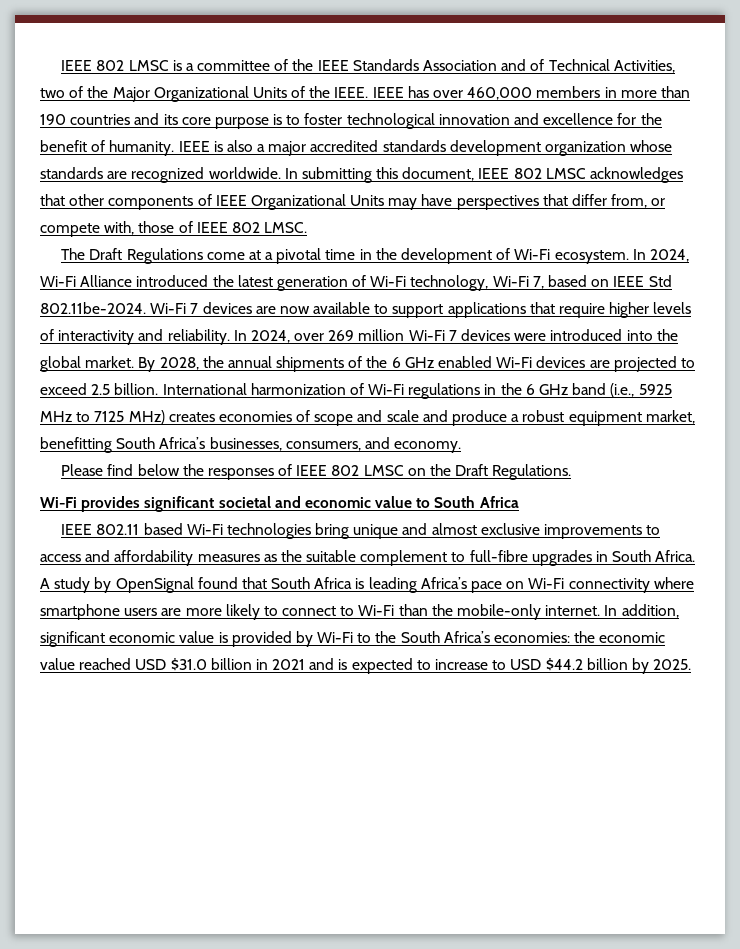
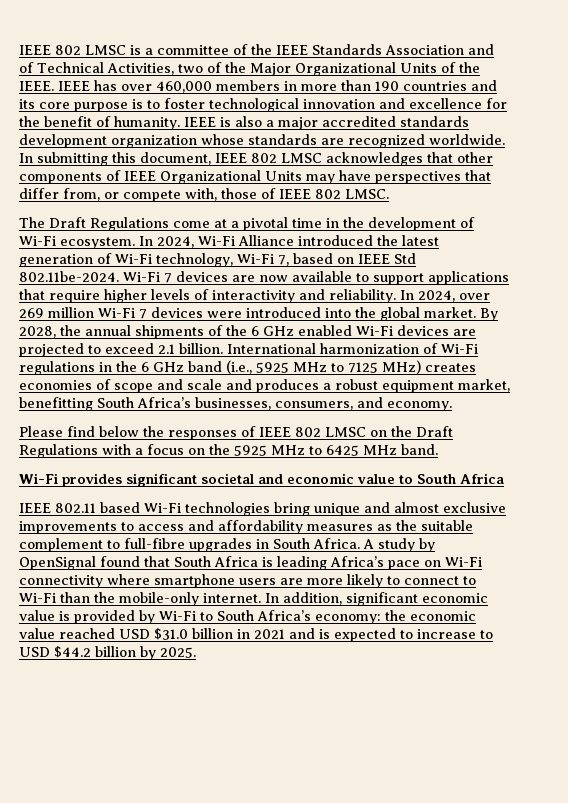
[91,384,111,395] 2.5 -> [158,344,175,354] 2.1
[452,410,508,426] produce -> [256,379,319,393] produces
[492,464,572,480] Regulations. -> [19,444,438,458] Regulations with a focus on the 5925 MHz to 6425 MHz band.
[375,631,571,643] the South Africa’s economies: -> [217,610,381,624] South Africa’s economy:

